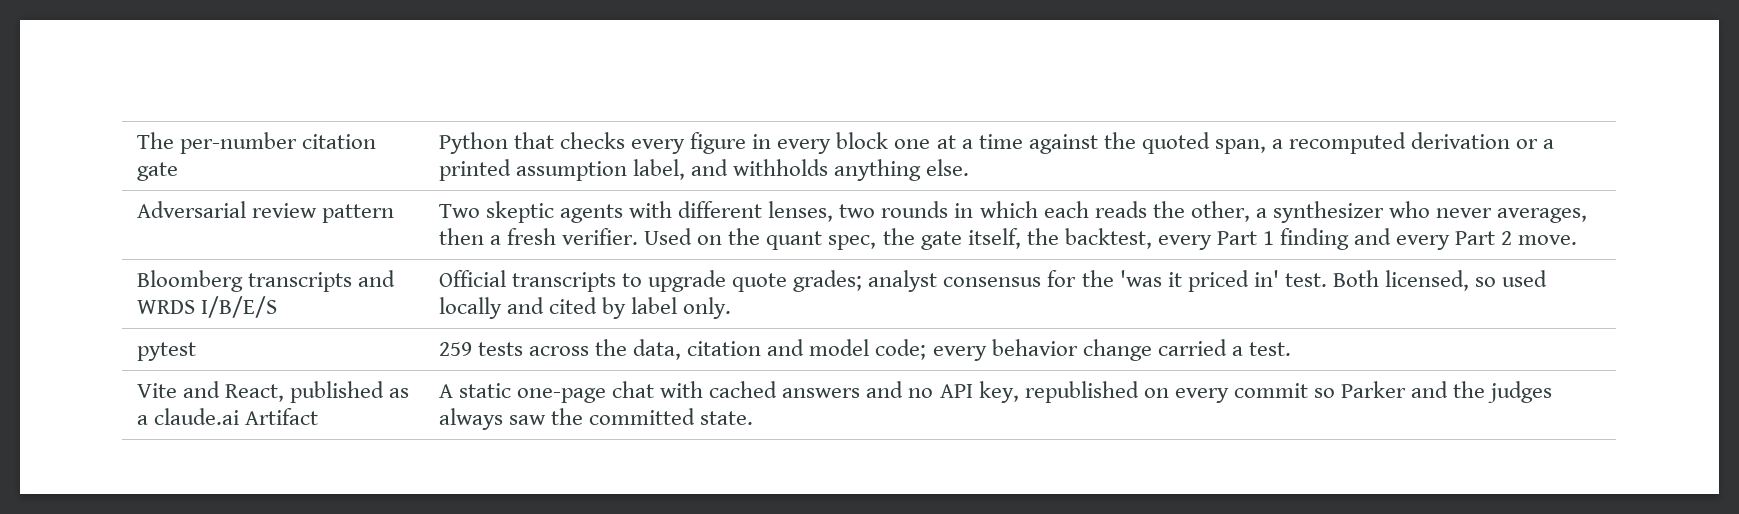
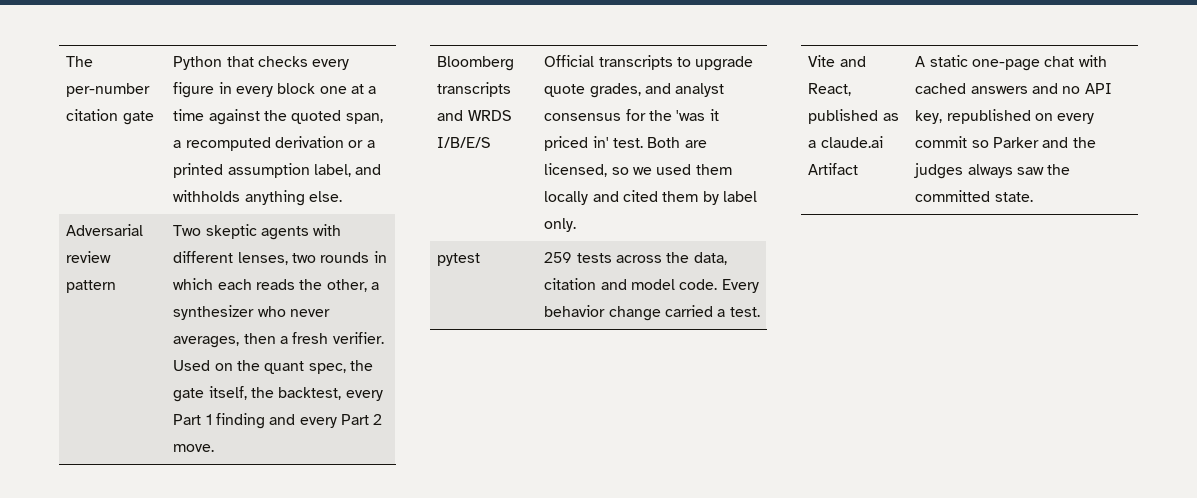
[793,270,863,292] grades; -> [589,83,671,98] grades, and
(1379, 278) none -> [684,140,707,148] are
[1502,270,1548,287] used -> [632,164,732,175] we used them
(597, 305) none -> [662,191,699,202] them
[875,339,987,361] code; every -> [679,279,759,293] code. Every

